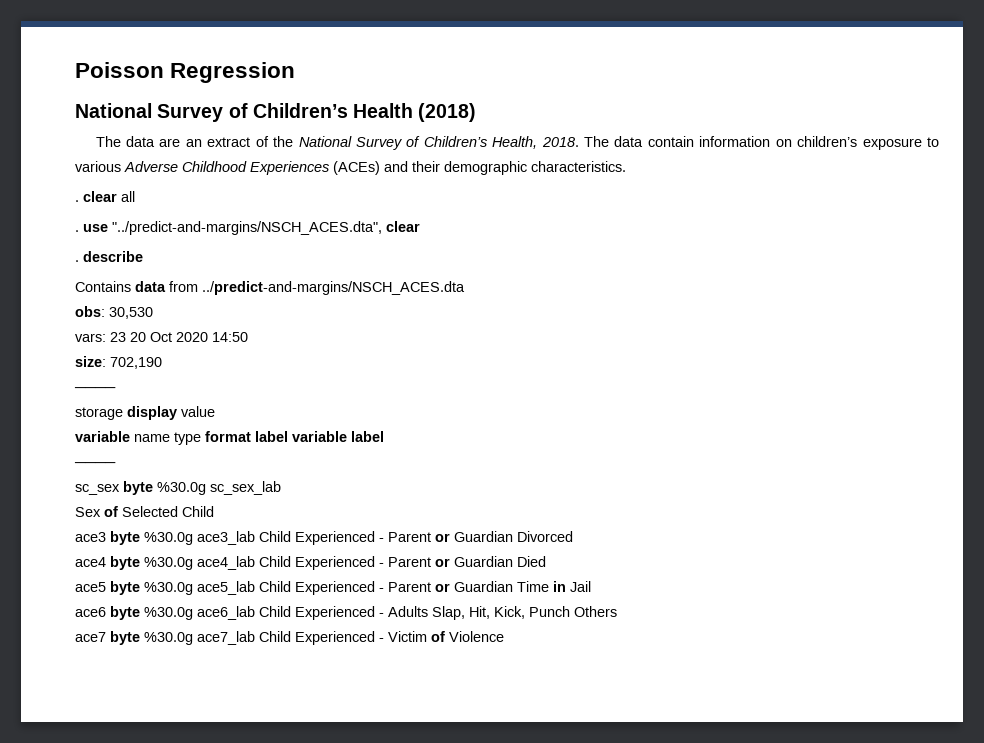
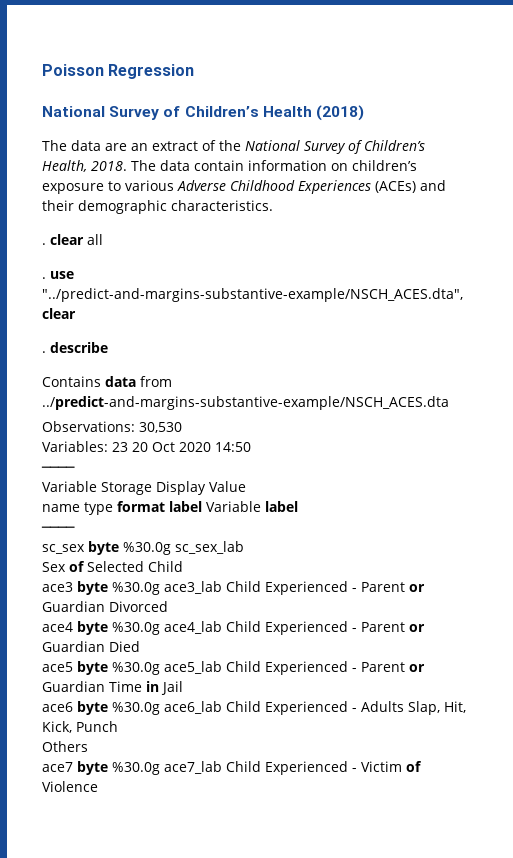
[112,221,382,235] "../predict-and-margins/NSCH_ACES.dta", -> [42,288,463,302] "../predict-and-margins-substantive-example/NSCH_ACES.dta",
[202,281,465,295] [75,306,105,317] ../predict-and-margins/NSCH_ACES.dta // obs: -> [42,396,449,410] [42,421,135,432] ../predict-and-margins-substantive-example/NSCH_ACES.dta // Observations:
[75,333,106,342] vars: -> [42,441,108,452] Variables:
[75,356,162,369] [74,387,116,392] [75,406,215,420] [75,431,130,442] // size: 702,190 // ──── // storage display value // variable -> [41,466,75,472] [42,481,246,495] // ──── // Variable Storage Display Value //
[292,431,347,442] variable -> [206,501,261,512] Variable
(570, 611) none -> (118, 726) //

